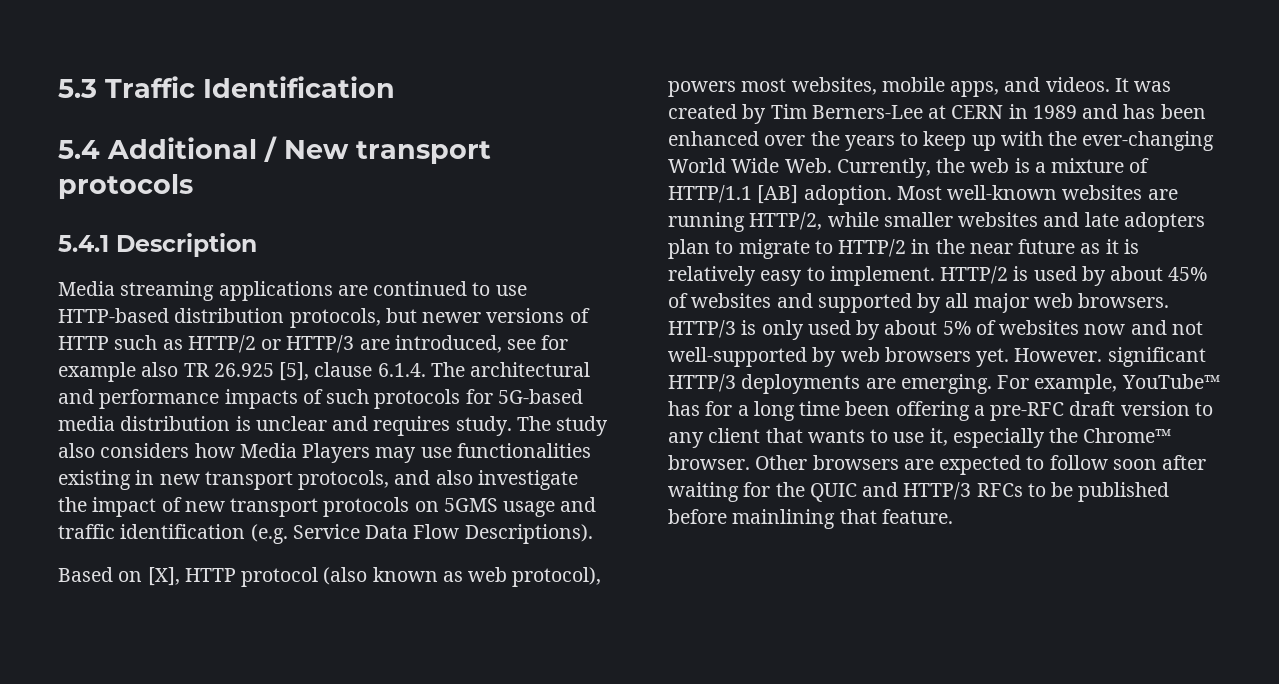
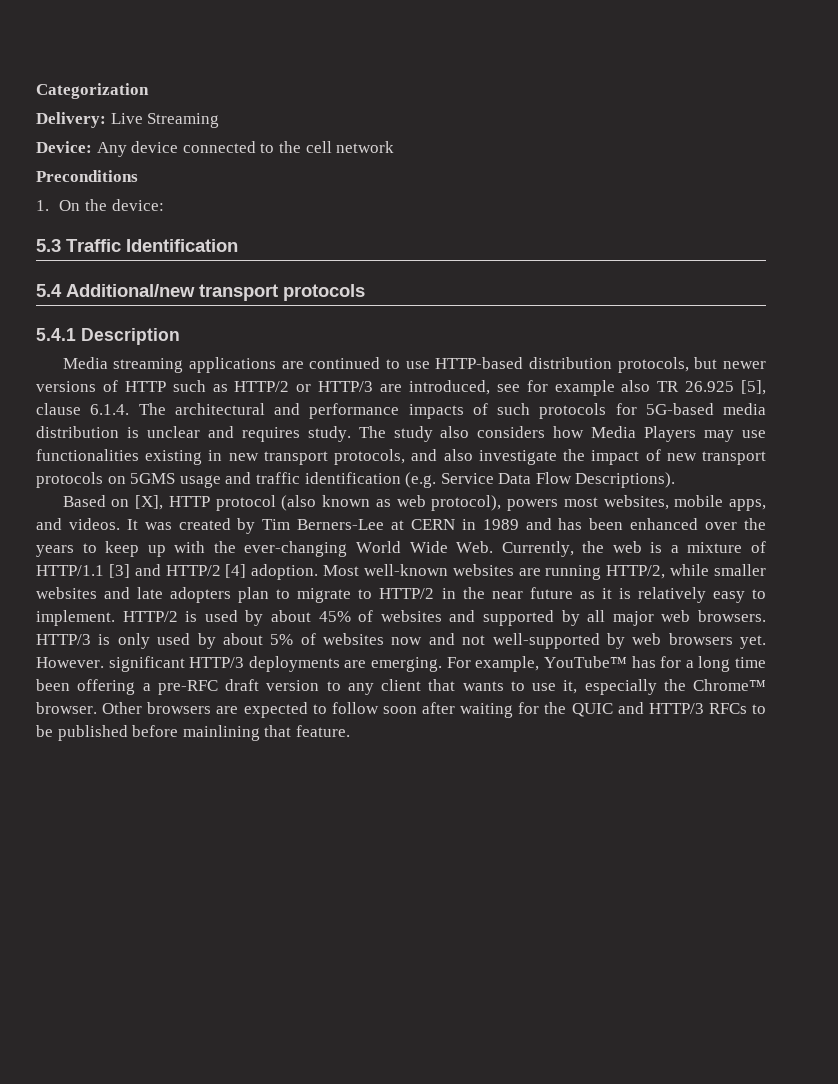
(58, 88) none -> [36,83,149,99] [36,112,220,128] [36,141,395,157] [36,170,138,182] [36,199,164,211] Categorization // Delivery: Live Streaming // Device: Any device connected to the cell network // Preconditions // 1. On the device: //
[107,136,349,162] Additional / New -> [66,284,195,297] Additional/new
[757,185,799,204] [AB] -> [108,564,247,578] [3] and HTTP/2 [4]

